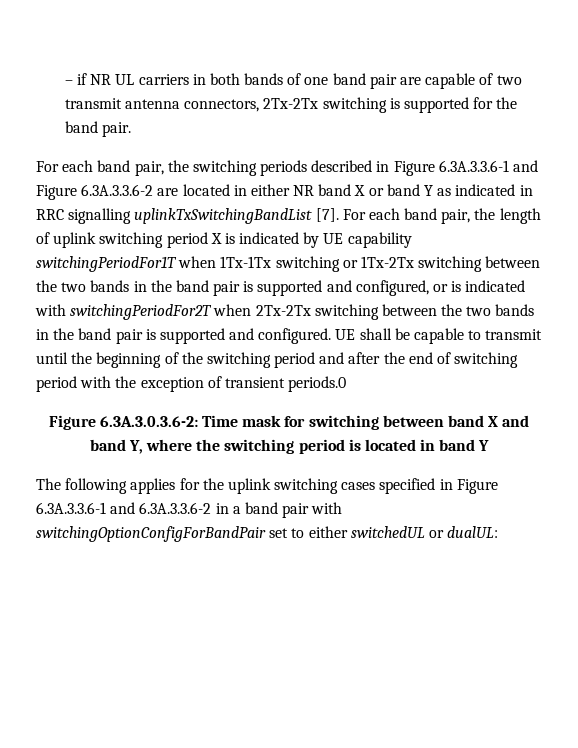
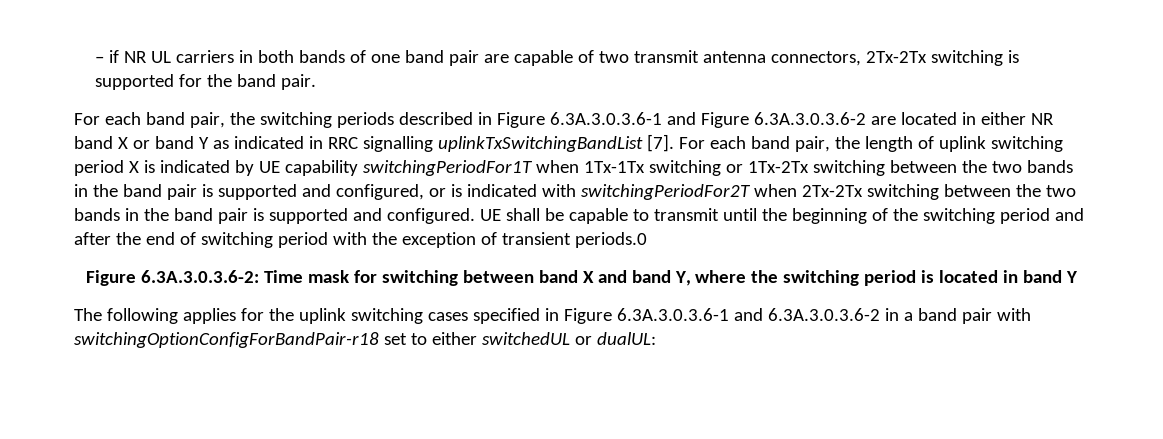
[438,160,509,172] 6.3A.3.3.6-1 -> [549,112,662,125] 6.3A.3.0.3.6-1
[81,184,154,196] 6.3A.3.3.6-2 -> [753,112,866,125] 6.3A.3.0.3.6-2
[36,502,212,514] 6.3A.3.3.6-1 and 6.3A.3.3.6-2 -> [616,308,880,321] 6.3A.3.0.3.6-1 and 6.3A.3.0.3.6-2
[36,526,266,542] switchingOptionConfigForBandPair -> [74,332,379,348] switchingOptionConfigForBandPair-r18

